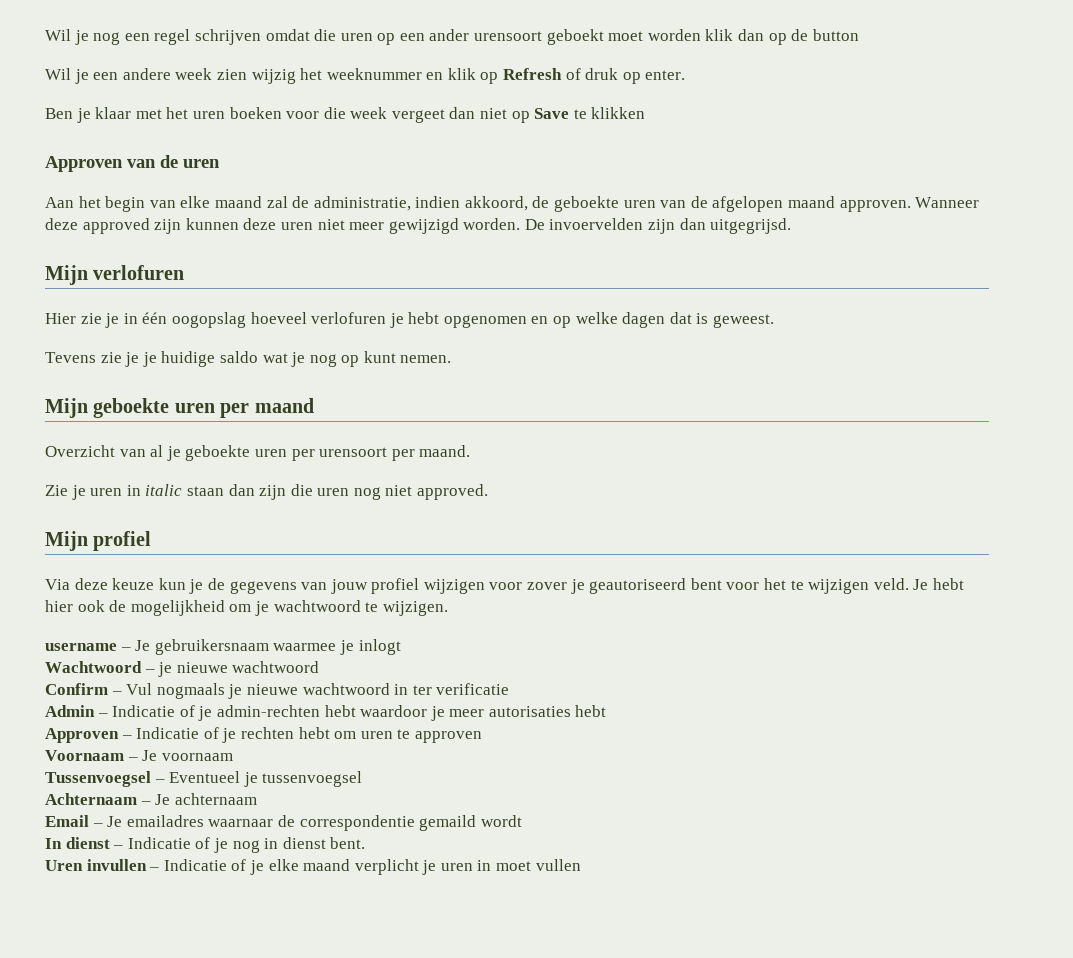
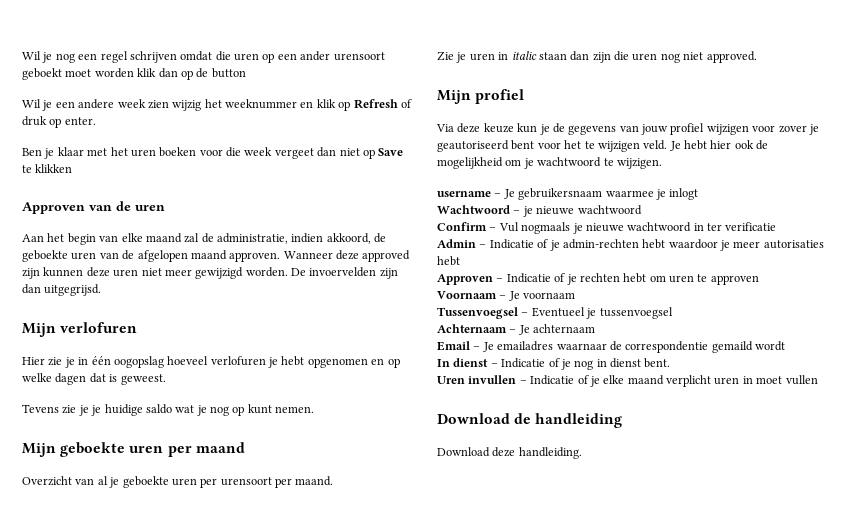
[422,860,437,875] je -> (711, 381) none
(581, 865) none -> [437,413,623,428] [437,447,582,459] // Download de handleiding // Download deze handleiding.

